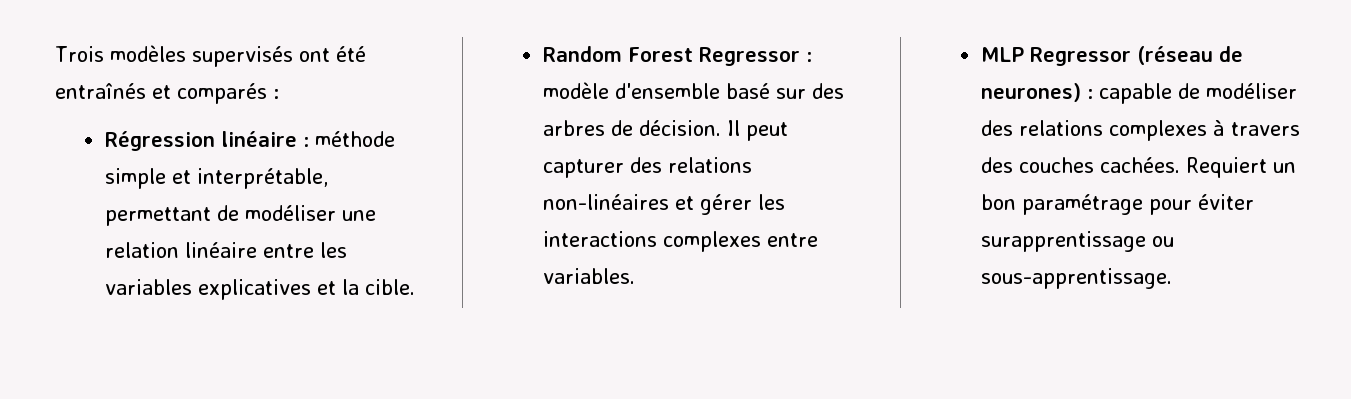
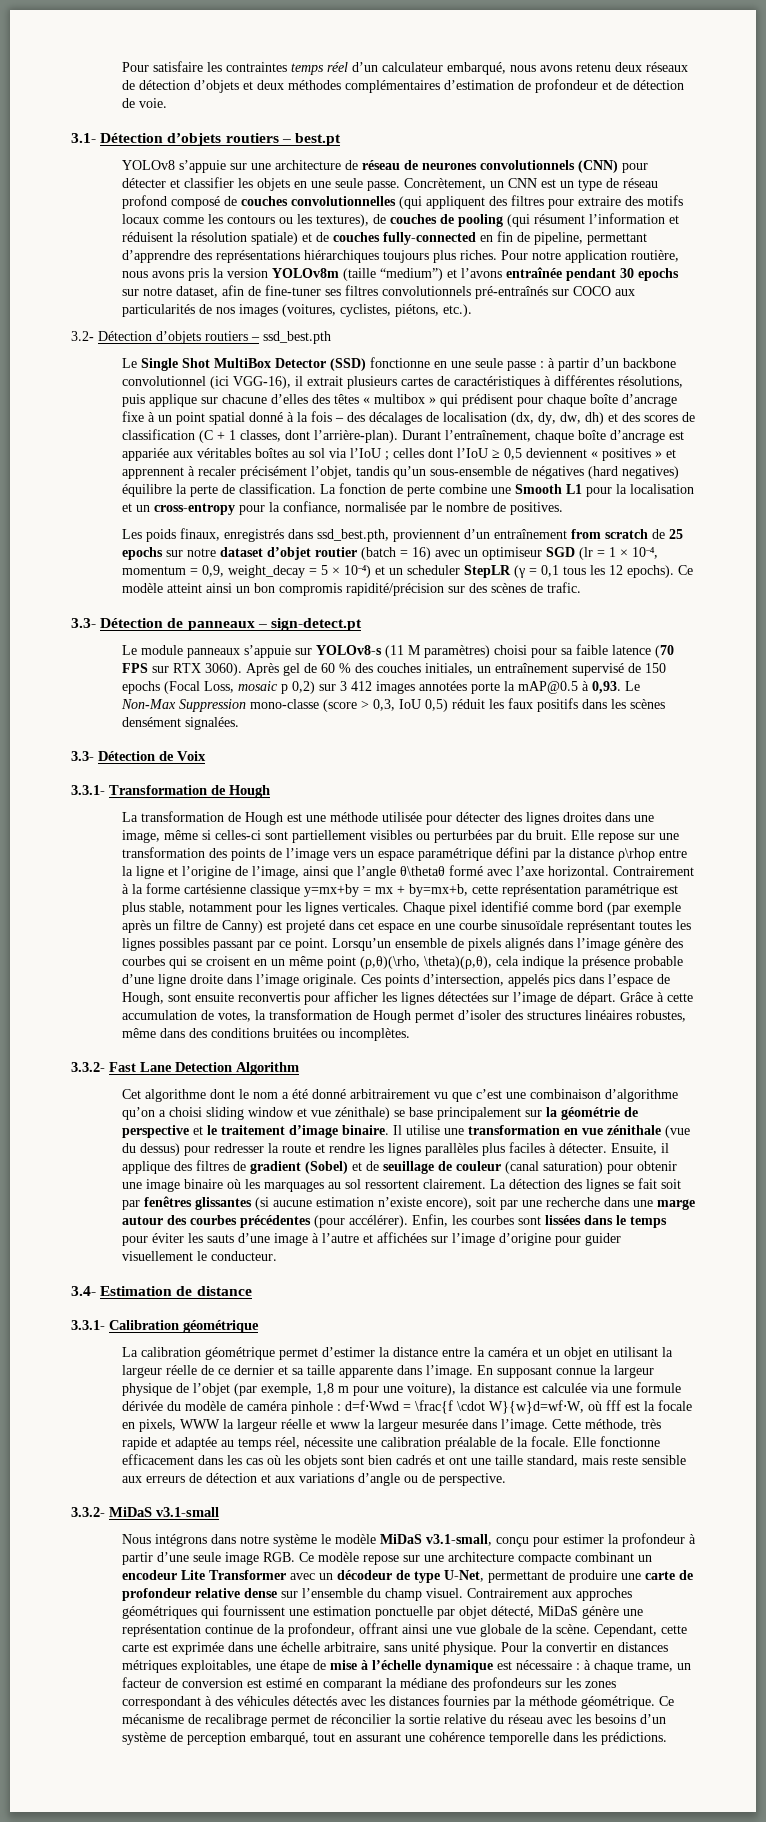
[55,45,366,67] [55,83,279,104] [104,131,395,151] [104,168,328,189] [104,205,376,226] [104,242,347,258] [104,279,415,300] [542,46,812,66] [542,82,844,99] [542,120,788,141] [542,157,752,178] [542,194,785,215] [542,231,818,252] [542,268,635,284] [980,46,1243,66] [980,83,1297,104] [980,120,1300,141] [980,157,1296,178] [980,194,1254,215] [980,231,1174,252] [980,268,1172,289] Trois modèles supervisés ont été entraînés et comparés : // Régression linéaire : méthode simple et interprétable, permettant de modéliser une relation linéaire entre les variables explicatives et la cible. // Random Forest Regressor : modèle d'ensemble basé sur des arbres de décision. Il peut capturer des relations non-linéaires et gérer les interactions complexes entre variables. // MLP Regressor (réseau de neurones) : capable de modéliser des relations complexes à travers des couches cachées. Requiert un bon paramétrage pour éviter surapprentissage ou sous-apprentissage. -> [121,61,688,75] [121,79,684,93] [121,98,167,108] [71,133,341,146] [121,160,648,173] [121,177,658,191] [121,195,683,209] [121,213,679,227] [121,231,647,245] [121,250,679,263] [121,267,679,281] [121,285,635,299] [121,304,472,317] [71,331,331,344] [121,357,676,371] [121,375,683,389] [121,394,677,407] [121,411,695,425] [121,429,684,443] [121,448,676,461] [121,466,679,479] [121,483,694,497] [121,501,563,515] [121,528,683,542] [121,547,658,560] [121,565,693,578] [121,582,581,596] [71,618,362,631] [121,644,674,658] [121,663,666,676] [121,681,640,694] [120,698,665,712] [121,717,239,730] [71,751,206,761] [71,785,270,798] [121,811,654,825] [121,830,679,843] [121,847,687,861] [121,865,694,879] [121,883,678,897] [121,901,681,915] [121,919,691,933] [121,938,683,951] [121,956,683,969] [121,974,670,987] [121,991,693,1005] [121,1009,686,1023] [121,1028,410,1041] [71,1062,299,1075] [121,1089,678,1102] [121,1107,638,1120] [121,1125,690,1138] [121,1142,669,1156] [121,1160,677,1174] [121,1178,681,1192] [121,1196,695,1210] [121,1214,667,1228] [121,1232,621,1246] [121,1251,277,1261] [71,1286,252,1296] [71,1320,259,1333] [121,1347,673,1360] [121,1365,654,1378] [121,1382,681,1396] [121,1400,692,1414] [121,1419,661,1432] [121,1436,660,1450] [121,1454,686,1468] [121,1473,506,1486] [71,1507,219,1517] [121,1533,696,1547] [121,1552,652,1565] [121,1570,693,1583] [121,1588,632,1601] [121,1605,643,1619] [121,1623,687,1637] [121,1642,668,1655] [121,1660,691,1673] [121,1677,616,1691] [121,1695,674,1709] [121,1714,666,1727] [121,1732,667,1745] Pour satisfaire les contraintes temps réel d’un calculateur embarqué, nous avons retenu deux réseaux de détection d’objets et deux méthodes complémentaires d’estimation de profondeur et de détection de voie. // 3.1- Détection d’objets routiers – best.pt // YOLOv8 s’appuie sur une architecture de réseau de neurones convolutionnels (CNN) pour détecter et classifier les objets en une seule passe. Concrètement, un CNN est un type de réseau profond composé de couches convolutionnelles (qui appliquent des filtres pour extraire des motifs locaux comme les contours ou les textures), de couches de pooling (qui résument l’information et réduisent la résolution spatiale) et de couches fully-connected en fin de pipeline, permettant d’apprendre des représentations hiérarchiques toujours plus riches. Pour notre application routière, nous avons pris la version YOLOv8m (taille “medium”) et l’avons entraînée pendant 30 epochs sur notre dataset, afin de fine-tuner ses filtres convolutionnels pré-entraînés sur COCO aux particularités de nos images (voitures, cyclistes, piétons, etc.). // 3.2- Détection d’objets routiers – ssd_best.pth // Le Single Shot MultiBox Detector (SSD) fonctionne en une seule passe : à partir d’un backbone convolutionnel (ici VGG-16), il extrait plusieurs cartes de caractéristiques à différentes résolutions, puis applique sur chacune d’elles des têtes « multibox » qui prédisent pour chaque boîte d’ancrage fixe à un point spatial donné à la fois – des décalages de localisation (dx, dy, dw, dh) et des scores de classification (C + 1 classes, dont l’arrière-plan). Durant l’entraînement, chaque boîte d’ancrage est appariée aux véritables boîtes au sol via l’IoU ; celles dont l’IoU ≥ 0,5 deviennent « positives » et apprennent à recaler précisément l’objet, tandis qu’un sous-ensemble de négatives (hard negatives) équilibre la perte de classification. La fonction de perte combine une Smooth L1 pour la localisation et un cross-entropy pour la confiance, normalisée par le nombre de positives. // Les poids finaux, enregistrés dans ssd_best.pth, proviennent d’un entraînement from scratch de 25 epochs sur notre dataset d’objet routier (batch = 16) avec un optimiseur SGD (lr = 1 × 10⁻⁴, momentum = 0,9, weight_decay = 5 × 10⁻⁴) et un scheduler StepLR (γ = 0,1 tous les 12 epochs). Ce modèle atteint ainsi un bon compromis rapidité/précision sur des scènes de trafic. // 3.3- Détection de panneaux – sign-detect.pt // Le module panneaux s’appuie sur YOLOv8-s (11 M paramètres) choisi pour sa faible latence (70 FPS sur RTX 3060). Après gel de 60 % des couches initiales, un entraînement supervisé de 150 epochs (Focal Loss, mosaic p 0,2) sur 3 412 images annotées porte la mAP@0.5 à 0,93. Le Non-Max Suppression mono-classe (score > 0,3, IoU 0,5) réduit les faux positifs dans les scènes densément signalées. // 3.3- Détection de Voix // 3.3.1- Transformation de Hough // La transformation de Hough est une méthode utilisée pour détecter des lignes droites dans une image, même si celles-ci sont partiellement visibles ou perturbées par du bruit. Elle repose sur une transformation des points de l’image vers un espace paramétrique défini par la distance ρ\rhoρ entre la ligne et l’origine de l’image, ainsi que l’angle θ\thetaθ formé avec l’axe horizontal. Contrairement à la forme cartésienne classique y=mx+by = mx + by=mx+b, cette représentation paramétrique est plus stable, notamment pour les lignes verticales. Chaque pixel identifié comme bord (par exemple après un filtre de Canny) est projeté dans cet espace en une courbe sinusoïdale représentant toutes les lignes possibles passant par ce point. Lorsqu’un ensemble de pixels alignés dans l’image génère des courbes qui se croisent en un même point (ρ,θ)(\rho, \theta)(ρ,θ), cela indique la présence probable d’une ligne droite dans l’image originale. Ces points d’intersection, appelés pics dans l’espace de Hough, sont ensuite reconvertis pour afficher les lignes détectées sur l’image de départ. Grâce à cette accumulation de votes, la transformation de Hough permet d’isoler des structures linéaires robustes, même dans des conditions bruitées ou incomplètes. // 3.3.2- Fast Lane Detection Algorithm // Cet algorithme dont le nom a été donné arbitrairement vu que c’est une combinaison d’algorithme qu’on a choisi sliding window et vue zénithale) se base principalement sur la géométrie de perspective et le traitement d’image binaire. Il utilise une transformation en vue zénithale (vue du dessus) pour redresser la route et rendre les lignes parallèles plus faciles à détecter. Ensuite, il applique des filtres de gradient (Sobel) et de seuillage de couleur (canal saturation) pour obtenir une image binaire où les marquages au sol ressortent clairement. La détection des lignes se fait soit par fenêtres glissantes (si aucune estimation n’existe encore), soit par une recherche dans une marge autour des courbes précédentes (pour accélérer). Enfin, les courbes sont lissées dans le temps pour éviter les sauts d’une image à l’autre et affichées sur l’image d’origine pour guider visuellement le conducteur. // 3.4- Estimation de distance // 3.3.1- Calibration géométrique // La calibration géométrique permet d’estimer la distance entre la caméra et un objet en utilisant la largeur réelle de ce dernier et sa taille apparente dans l’image. En supposant connue la largeur physique de l’objet (par exemple, 1,8 m pour une voiture), la distance est calculée via une formule dérivée du modèle de caméra pinhole : d=f⋅Wwd = \frac{f \cdot W}{w}d=wf⋅W, où fff est la focale en pixels, WWW la largeur réelle et www la largeur mesurée dans l’image. Cette méthode, très rapide et adaptée au temps réel, nécessite une calibration préalable de la focale. Elle fonctionne efficacement dans les cas où les objets sont bien cadrés et ont une taille standard, mais reste sensible aux erreurs de détection et aux variations d’angle ou de perspective. // 3.3.2- MiDaS v3.1-small // Nous intégrons dans notre système le modèle MiDaS v3.1-small, conçu pour estimer la profondeur à partir d’une seule image RGB. Ce modèle repose sur une architecture compacte combinant un encodeur Lite Transformer avec un décodeur de type U-Net, permettant de produire une carte de profondeur relative dense sur l’ensemble du champ visuel. Contrairement aux approches géométriques qui fournissent une estimation ponctuelle par objet détecté, MiDaS génère une représentation continue de la profondeur, offrant ainsi une vue globale de la scène. Cependant, cette carte est exprimée dans une échelle arbitraire, sans unité physique. Pour la convertir en distances métriques exploitables, une étape de mise à l’échelle dynamique est nécessaire : à chaque trame, un facteur de conversion est estimé en comparant la médiane des profondeurs sur les zones correspondant à des véhicules détectés avec les distances fournies par la méthode géométrique. Ce mécanisme de recalibrage permet de réconcilier la sortie relative du réseau avec les besoins d’un système de perception embarqué, tout en assurant une cohérence temporelle dans les prédictions.

